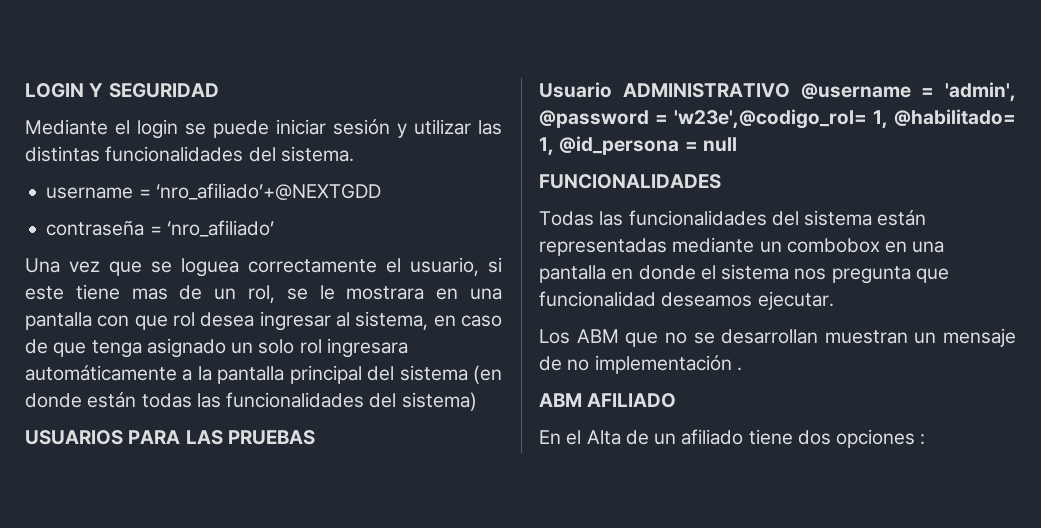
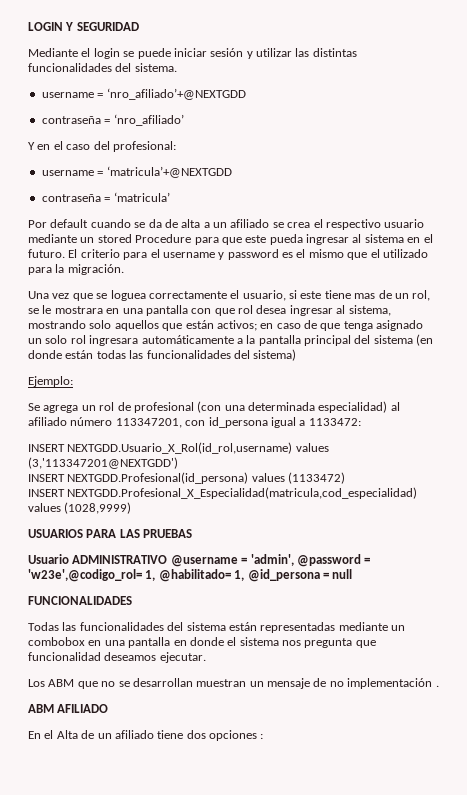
(274, 228) none -> [28,141,176,152] [41,166,232,178] [41,192,170,202] [28,219,425,230] [28,234,433,245] [28,249,428,260] [28,264,124,275] // Y en el caso del profesional: // username = ‘matricula’+@NEXTGDD // contraseña = ‘matricula’ // Por default cuando se da de alta a un afiliado se crea el respectivo usuario mediante un stored Procedure para que este pueda ingresar al sistema en el futuro. El criterio para el username y password es el mismo que el utilizado para la migración.
(429, 320) none -> [28,320,257,331] mostrando solo aquellos que están activos;
(477, 401) none -> [28,376,73,387] [28,401,400,413] [28,417,361,428] [28,442,329,454] [28,457,178,469] [28,472,346,484] [28,487,418,499] [28,502,132,514] // Ejemplo: // Se agrega un rol de profesional (con una determinada especialidad) al afiliado número 113347201, con id_persona igual a 1133472: // INSERT NEXTGDD.Usuario_X_Rol(id_rol,username) values (3,'113347201@NEXTGDD') // INSERT NEXTGDD.Profesional(id_persona) values (1133472) // INSERT NEXTGDD.Profesional_X_Especialidad(matricula,cod_especialidad) values (1028,9999)

